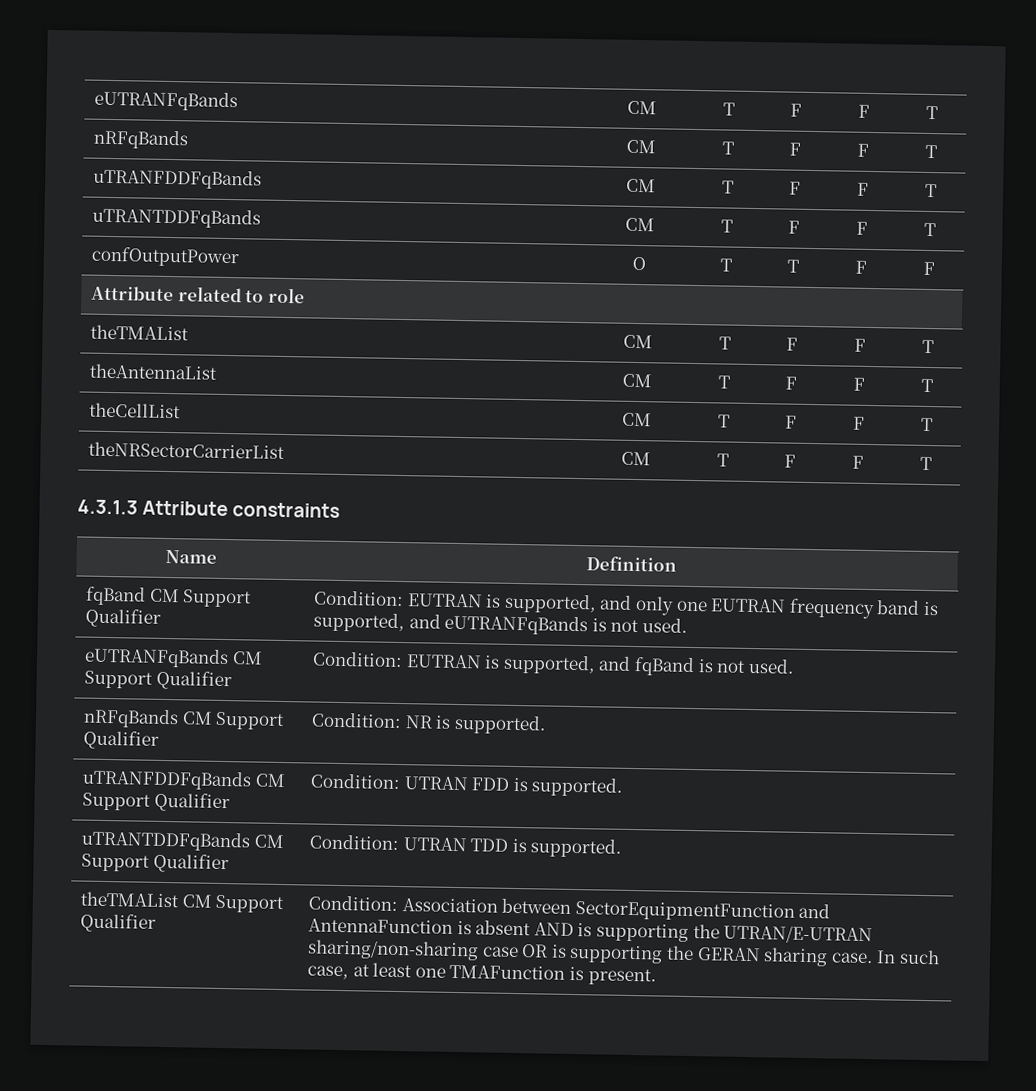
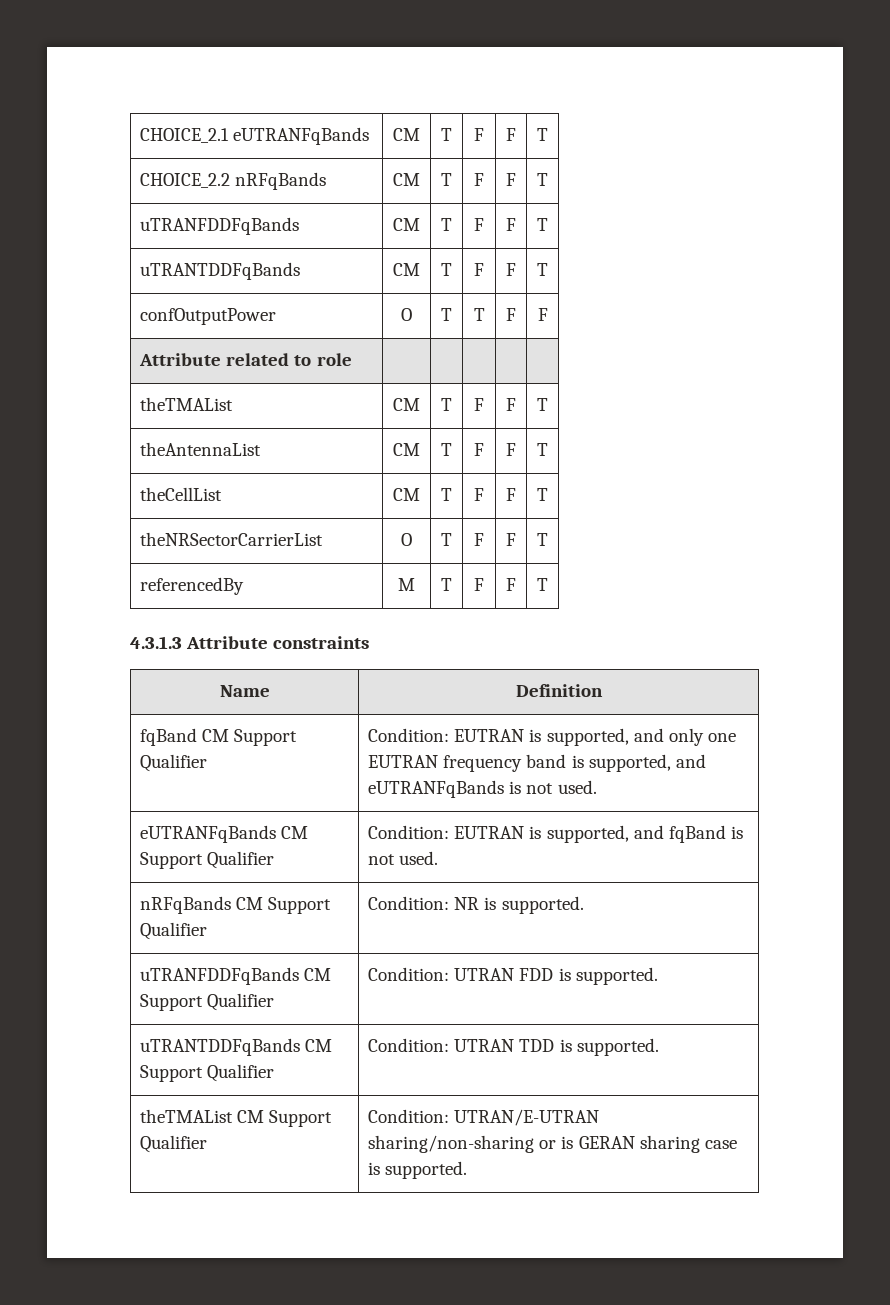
(93, 101) none -> [140,128,230,143] CHOICE_2.1
(938, 112) none -> [140,173,231,188] CHOICE_2.2
[621,451,651,466] CM -> [401,533,412,546] [441,533,452,546] [474,533,484,546] [506,533,516,546] [537,533,548,546] [140,577,245,595] [398,578,415,591] O | T | F | F | T // referencedBy | M
[401,898,831,922] [307,918,874,945] [306,939,940,967] [306,962,657,986] Association between SectorEquipmentFunction and AntennaFunction is absent AND is supporting the UTRAN/E-UTRAN sharing/non-sharing case OR is supporting the GERAN sharing case. In such case, at least one TMAFunction is present. -> [454,1109,600,1126] [368,1135,737,1153] [368,1161,468,1179] UTRAN/E-UTRAN sharing/non-sharing or is GERAN sharing case is supported.

